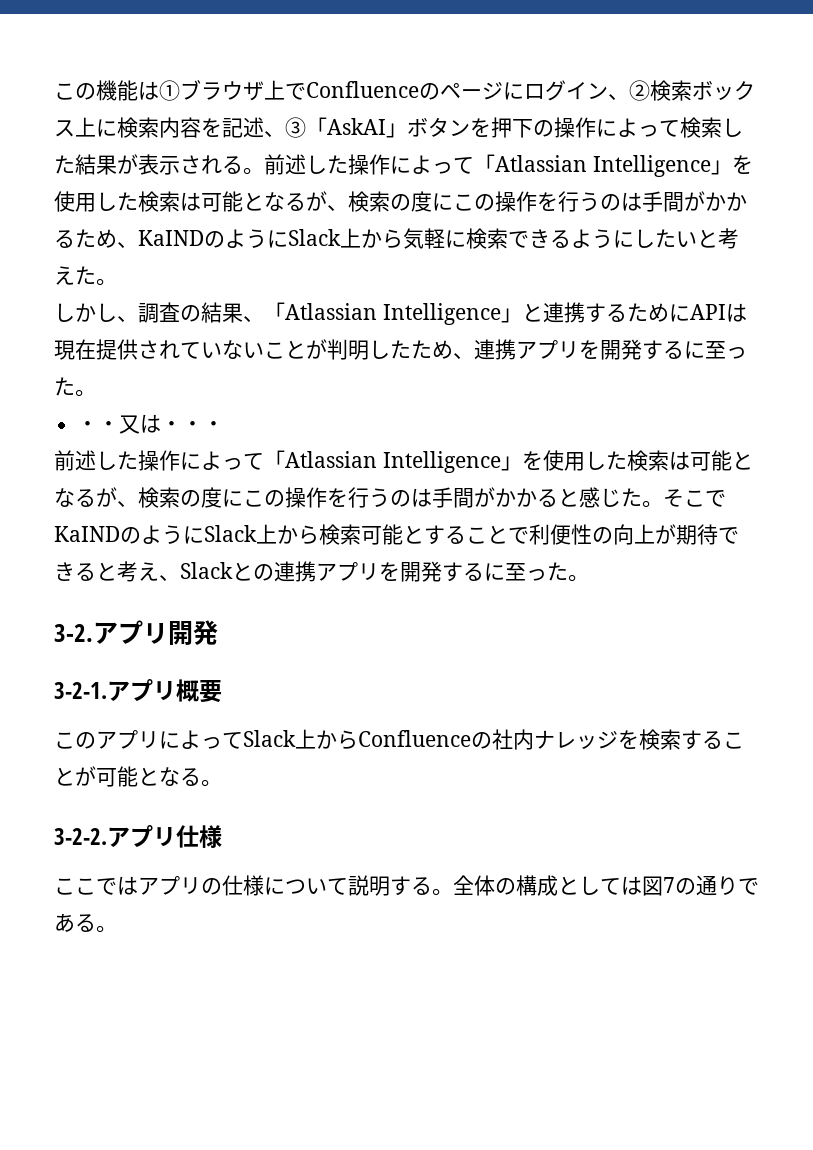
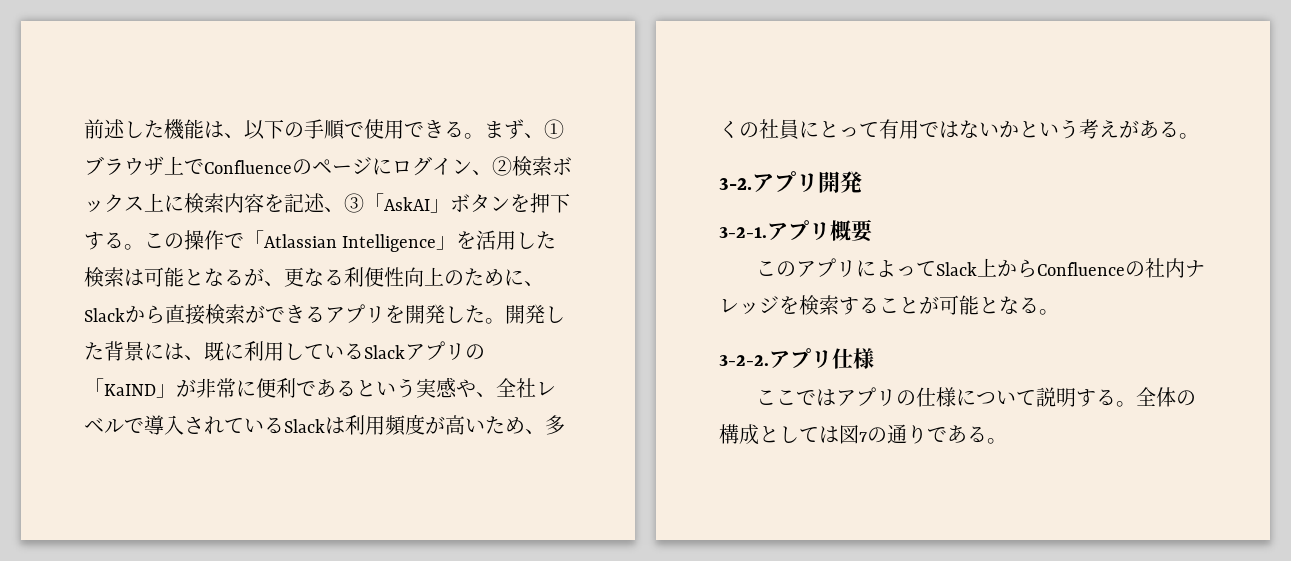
[54,80,159,101] この機能は -> [84,119,544,140] 前述した機能は、以下の手順で使用できる。まず、
[533,117,743,138] [54,154,753,177] [54,191,747,212] [54,228,739,249] [54,266,117,286] [54,302,747,325] [54,339,747,360] [54,377,96,397] [77,414,225,434] [54,450,753,473] [54,487,726,508] [54,524,739,545] [54,561,568,582] の操作によって検索した結果が表示される。前述した操作によって「Atlassian Intelligence」を使用した検索は可能となるが、検索の度にこの操作を行うのは手間がかかるため、KaINDのようにSlack上から気軽に検索できるようにしたいと考えた。 // しかし、調査の結果、「Atlassian Intelligence」と連携するためにAPIは現在提供されていないことが判明したため、連携アプリを開発するに至った。 // ・・又は・・・ // 前述した操作によって「Atlassian Intelligence」を使用した検索は可能となるが、検索の度にこの操作を行うのは手間がかかると感じた。そこでKaINDのようにSlack上から検索可能とすることで利便性の向上が期待できると考え、Slackとの連携アプリを開発するに至った -> [84,230,557,252] [84,267,544,287] [84,304,565,325] [84,341,485,361] [84,377,556,398] [84,414,565,436] [719,119,1179,139] する。この操作で「Atlassian Intelligence」を活用した検索は可能となるが、更なる利便性向上のために、Slackから直接検索ができるアプリを開発した。開発した背景には、既に利用しているSlackアプリの「KaIND」が非常に便利であるという実感や、全社レベルで導入されているSlackは利用頻度が高いため、多くの社員にとって有用ではないかという考えがある

